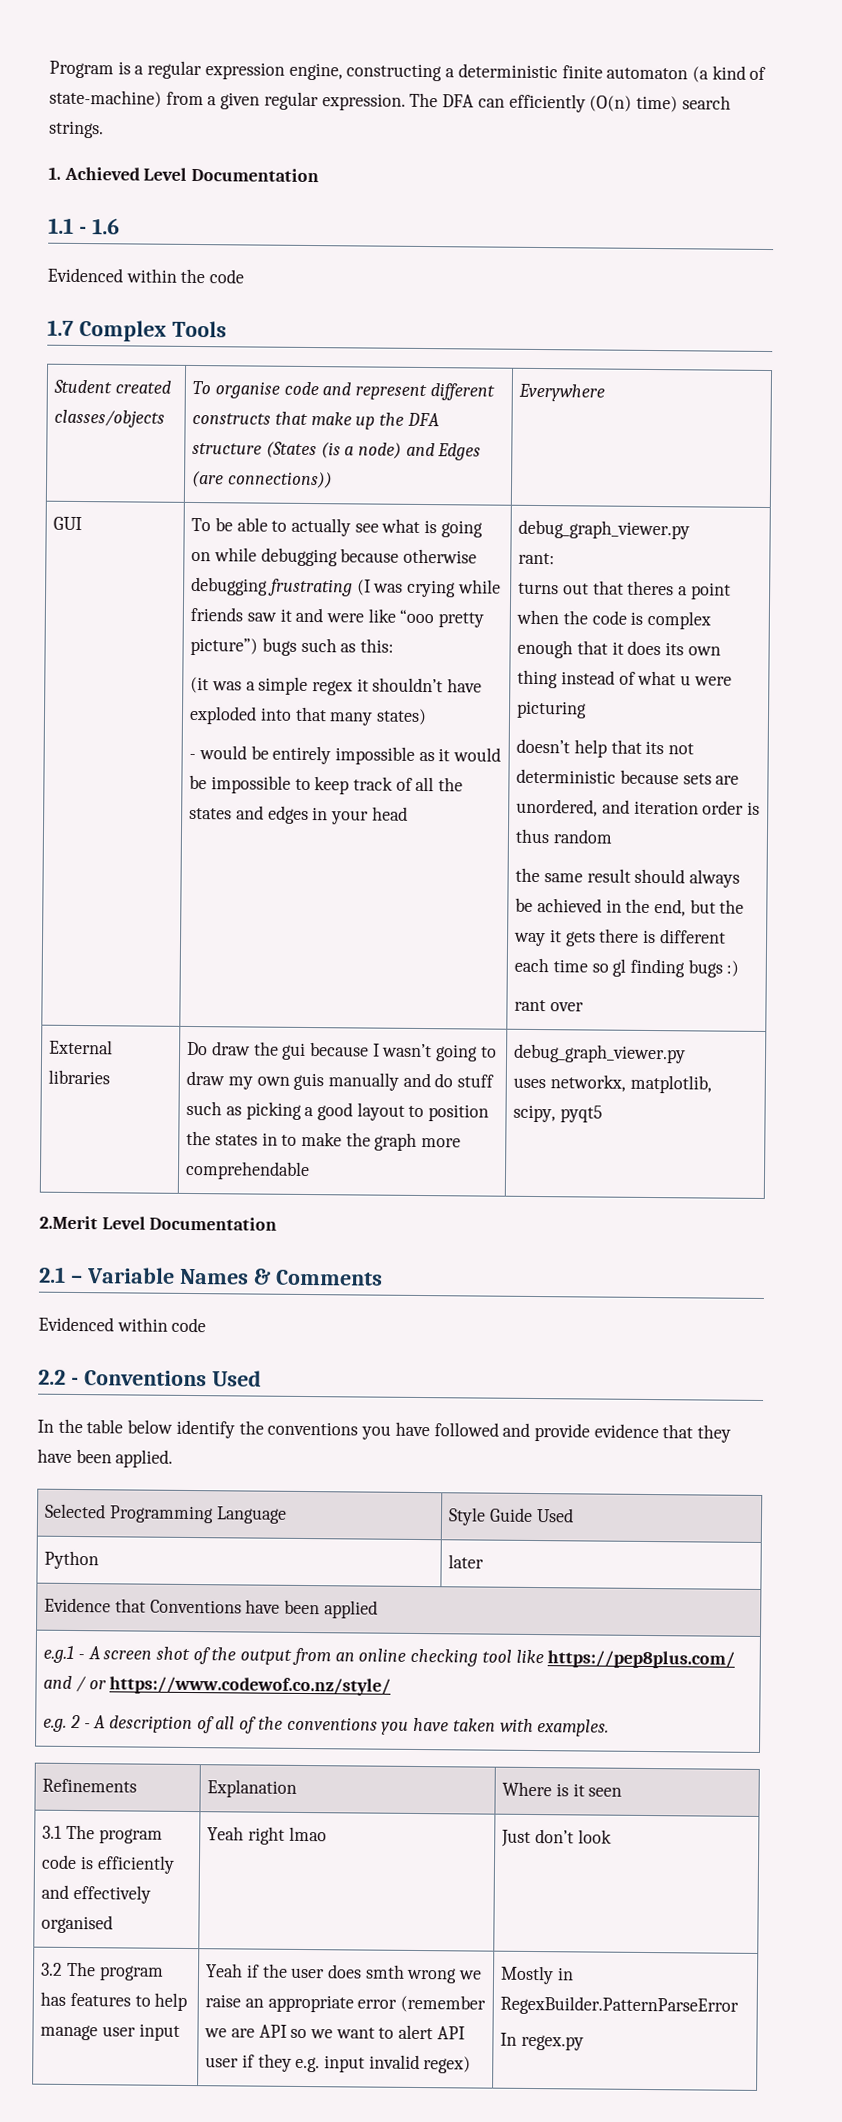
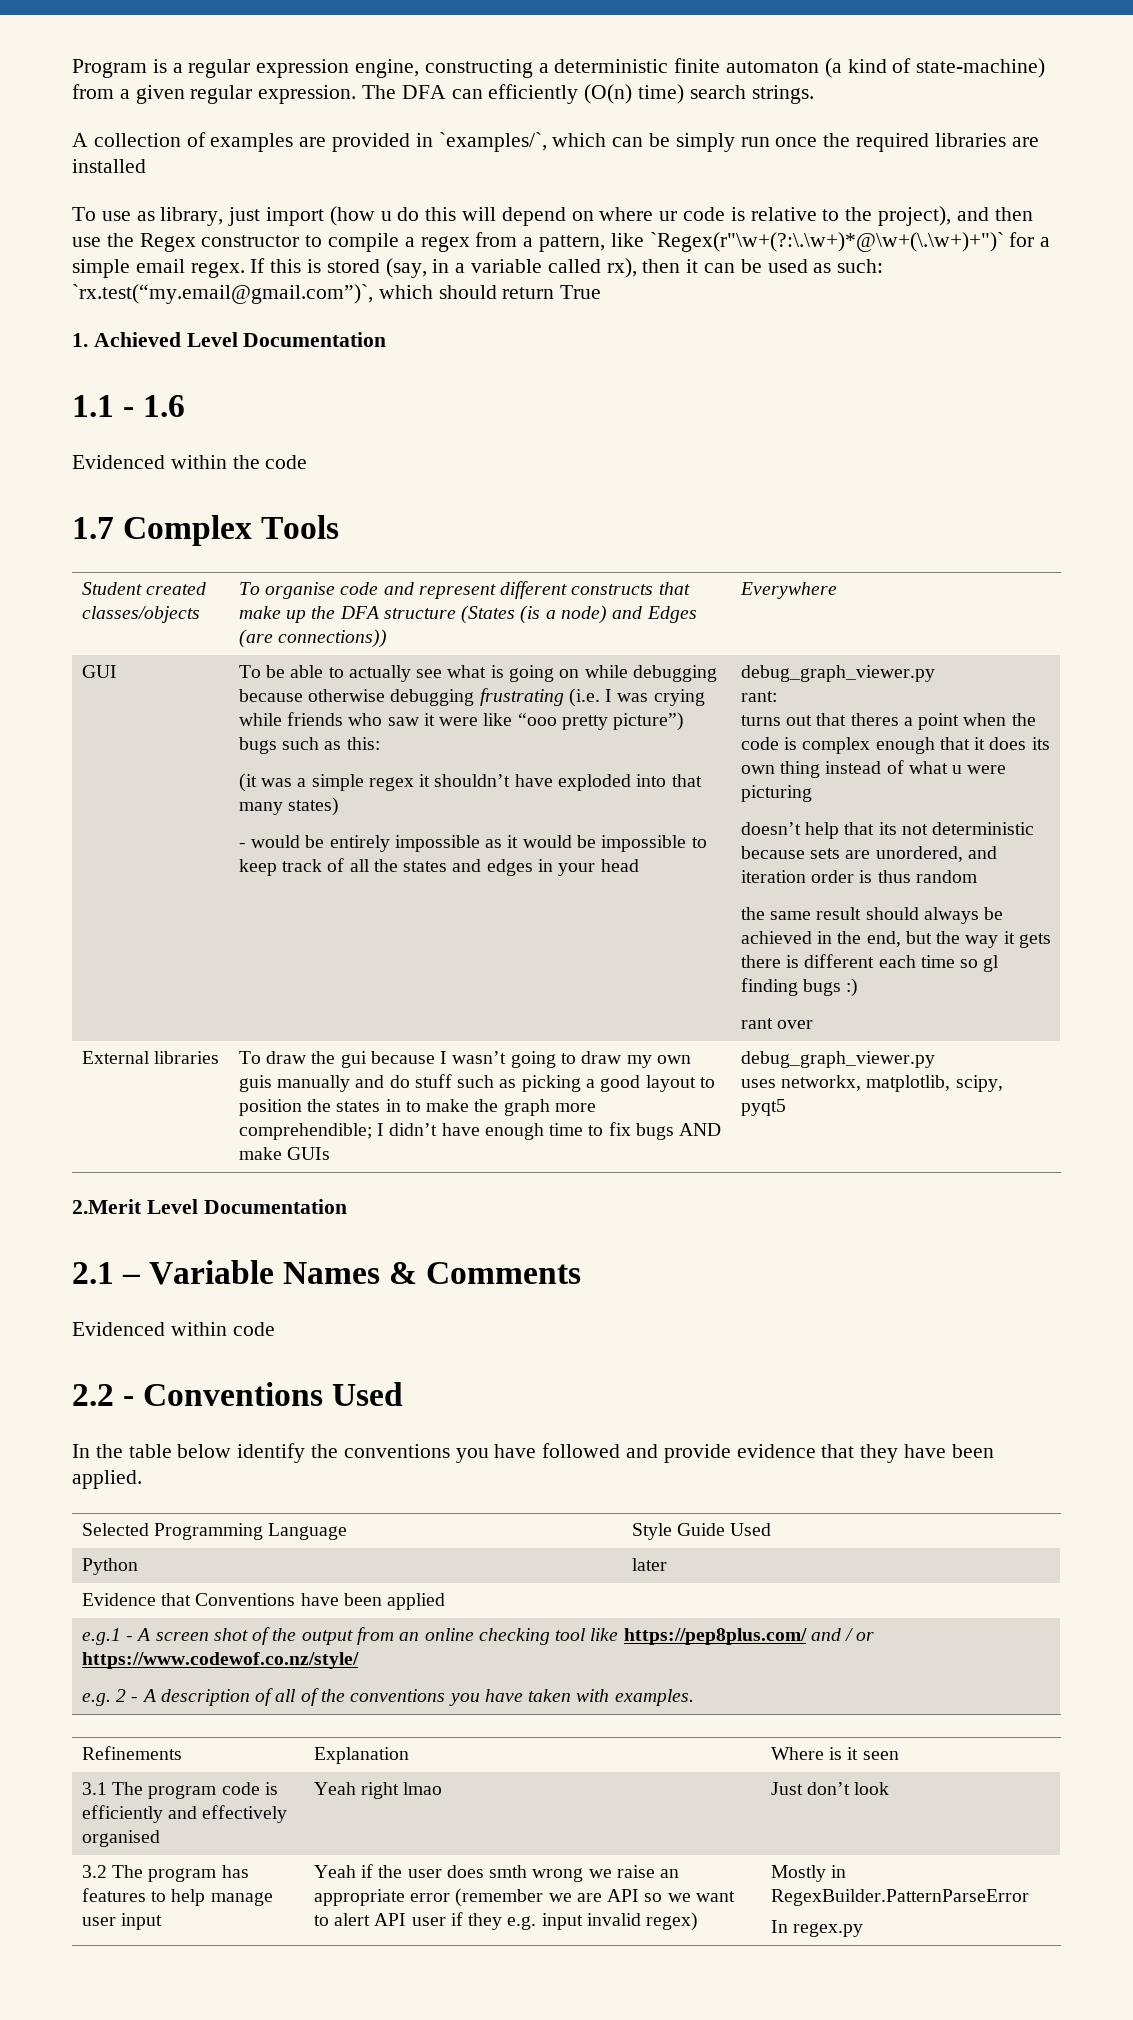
(104, 129) none -> [72,132,1039,152] [72,159,146,173] [72,206,1033,226] [72,232,1051,252] [72,258,884,278] [72,284,602,304] // A collection of examples are provided in `examples/`, which can be simply run once the required libraries are installed // To use as library, just import (how u do this will depend on where ur code is relative to the project), and then use the Regex constructor to compile a regex from a pattern, like `Regex(r"\w+(?:\.\w+)*@\w+(\.\w+)+")` for a simple email regex. If this is stored (say, in a variable called rx), then it can be used as such: `rx.test(“my.email@gmail.com”)`, which should return True
[356,579,371,596] (I -> [568,688,613,707] (i.e. I
(244, 614) none -> [348,713,383,726] who
[295,607,324,623] and -> (435, 719) none
[187,1041,209,1056] Do -> [238,1051,261,1064] To
[185,1160,311,1181] comprehendable -> [238,1122,722,1140] [238,1147,331,1160] comprehendible; I didn’t have enough time to fix bugs AND make GUIs

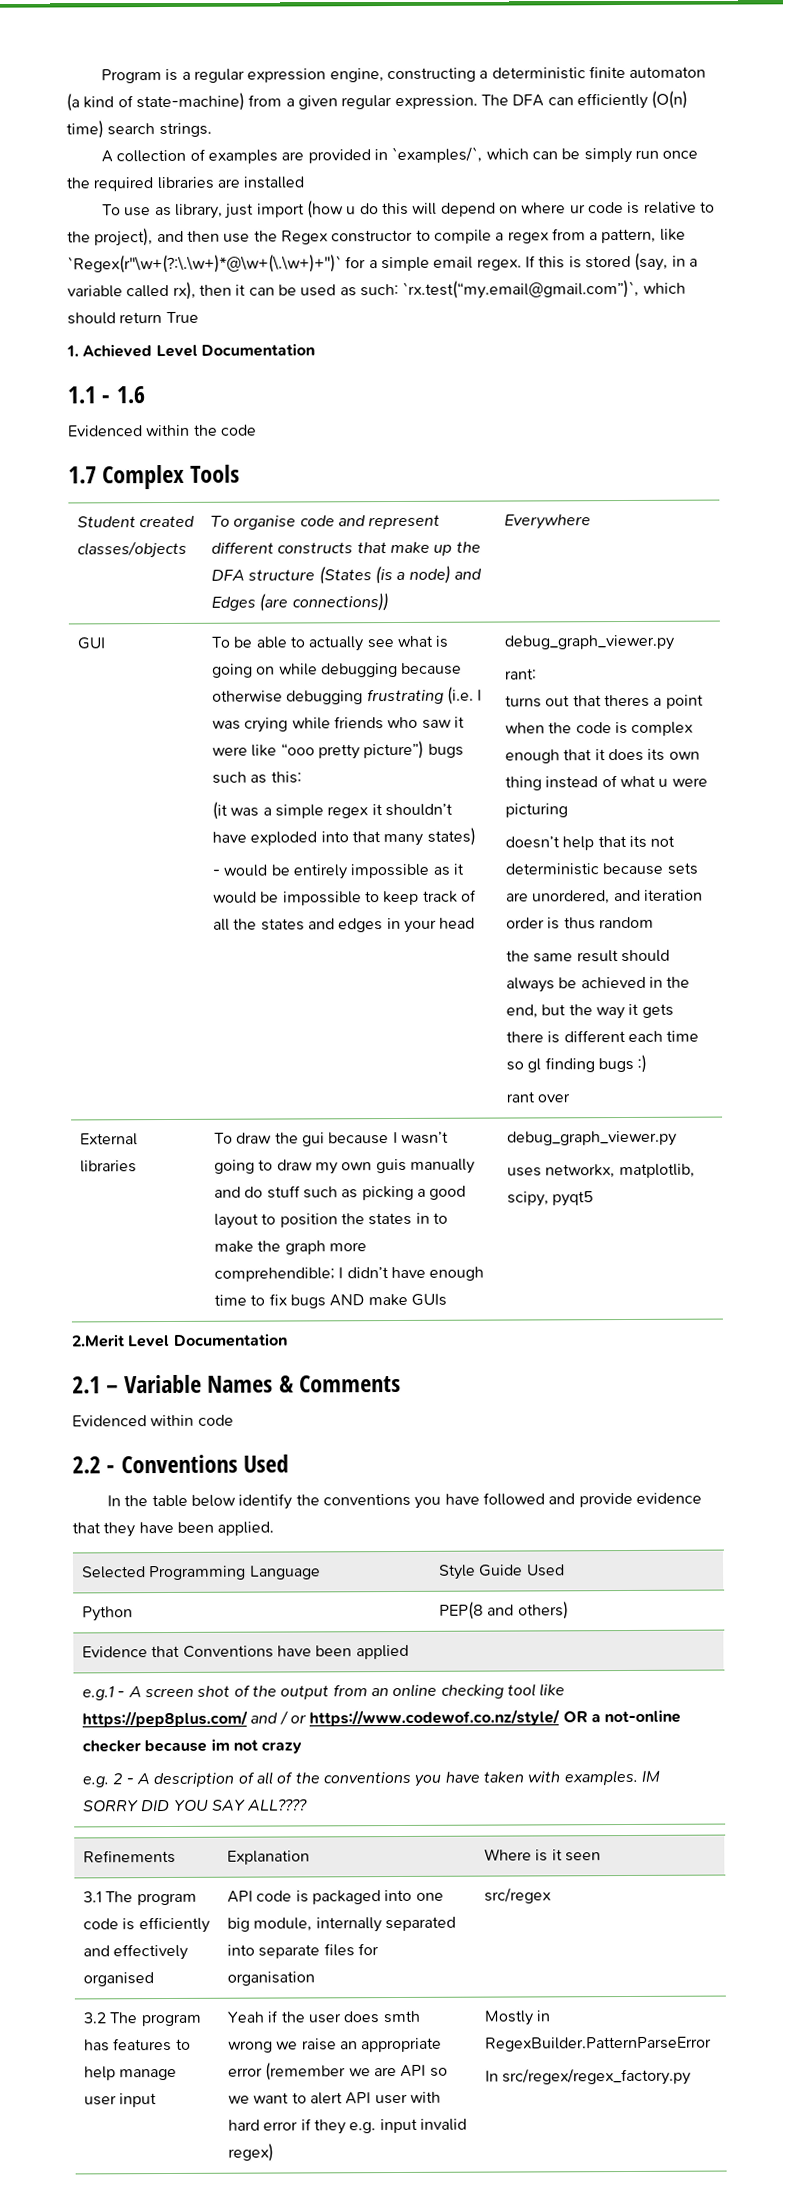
[631,1558,667,1571] later -> [439,1601,569,1620] PEP(8 and others)
(359, 1660) none -> [562,1709,682,1724] [82,1738,303,1754] OR a not-online checker because im not crazy
(694, 1697) none -> [640,1770,660,1782] [83,1798,309,1812] IM SORRY DID YOU SAY ALL????
[313,1782,443,1799] [770,1782,890,1795] Yeah right lmao | Just don’t look -> [227,1889,444,1905] [227,1916,457,1933] [227,1943,380,1959] [227,1971,316,1986] [484,1887,552,1904] API code is packaged into one big module, internally separated into separate files for organisation | src/regex
(446, 1921) none -> [410,2091,442,2103] [228,2119,299,2131] with hard error
[793,1923,864,1937] regex.py -> [502,2067,692,2086] src/regex/regex_factory.py

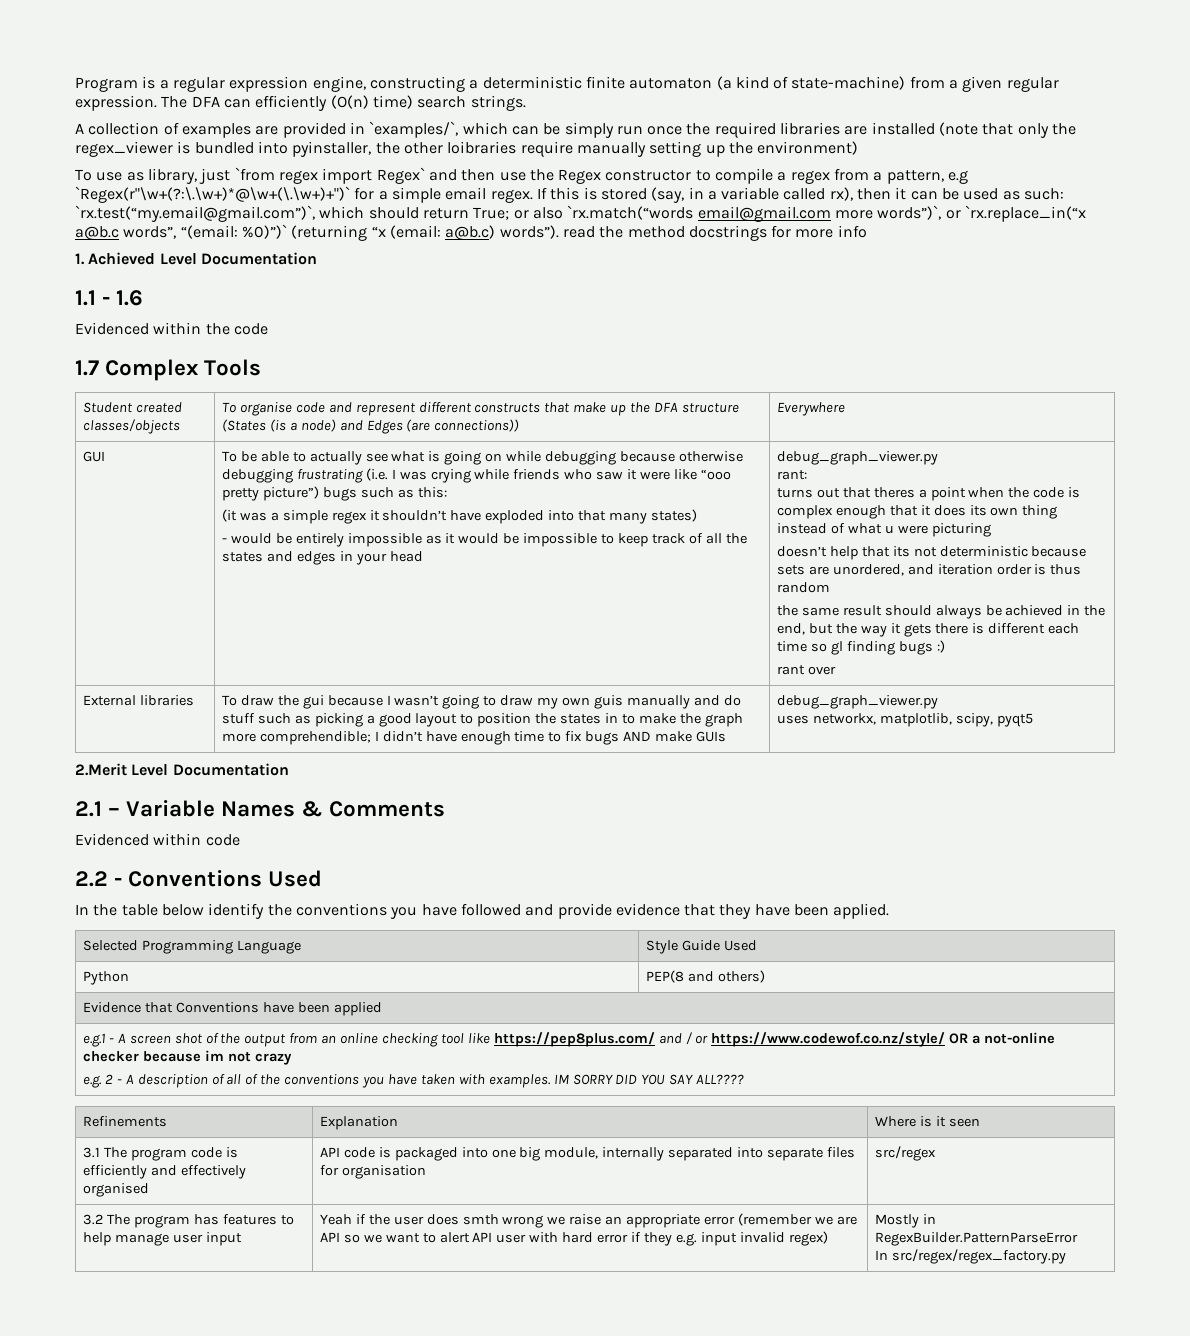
(305, 182) none -> [939,122,1077,138] [75,141,859,157] (note that only the regex_viewer is bundled into pyinstaller, the other loibraries require manually setting up the environment)
[256,200,715,219] [67,228,154,247] import (how u do this will depend on where ur code is relative to the project), -> [234,167,425,184] `from regex import Regex`
[659,228,686,241] like -> [948,170,969,184] e.g
[165,311,199,324] True -> [473,205,1086,222] [75,224,867,241] True; or also `rx.match(“words email@gmail.com more words”)`, or `rx.replace_in(“x a@b.c words”, “(email: %0)”)` (returning “x (email: a@b.c) words”). read the method docstrings for more info

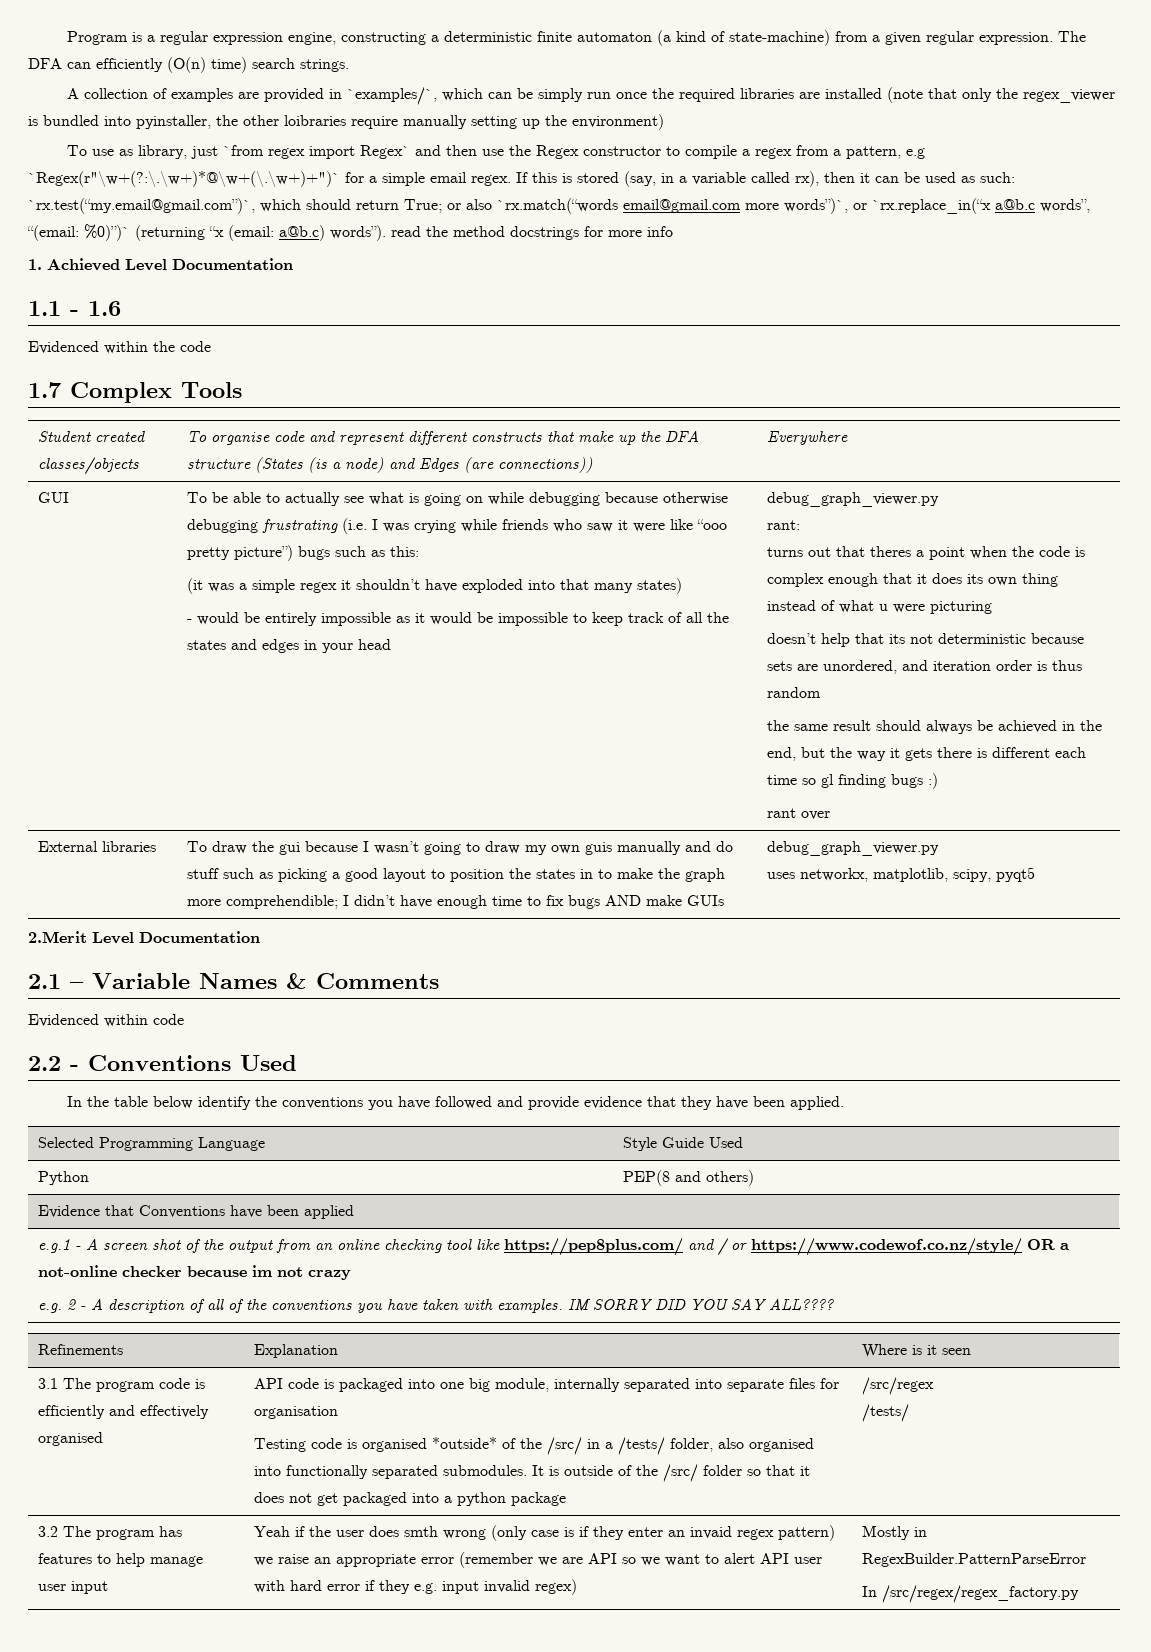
[874,1146,936,1161] | src/regex -> [253,1437,814,1455] [253,1464,810,1482] [253,1492,566,1506] [861,1377,934,1395] [861,1404,909,1422] // Testing code is organised *outside* of the /src/ in a /tests/ folder, also organised into functionally separated submodules. It is outside of the /src/ folder so that it does not get packaged into a python package | /src/regex // /tests/
(544, 1221) none -> [490,1525,835,1541] (only case is if they enter an invaid regex pattern)
[891,1249,1066,1264] src/regex/regex_factory.py -> [881,1585,1079,1603] /src/regex/regex_factory.py

